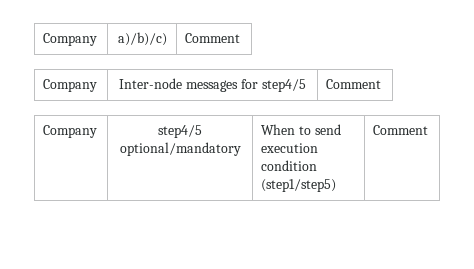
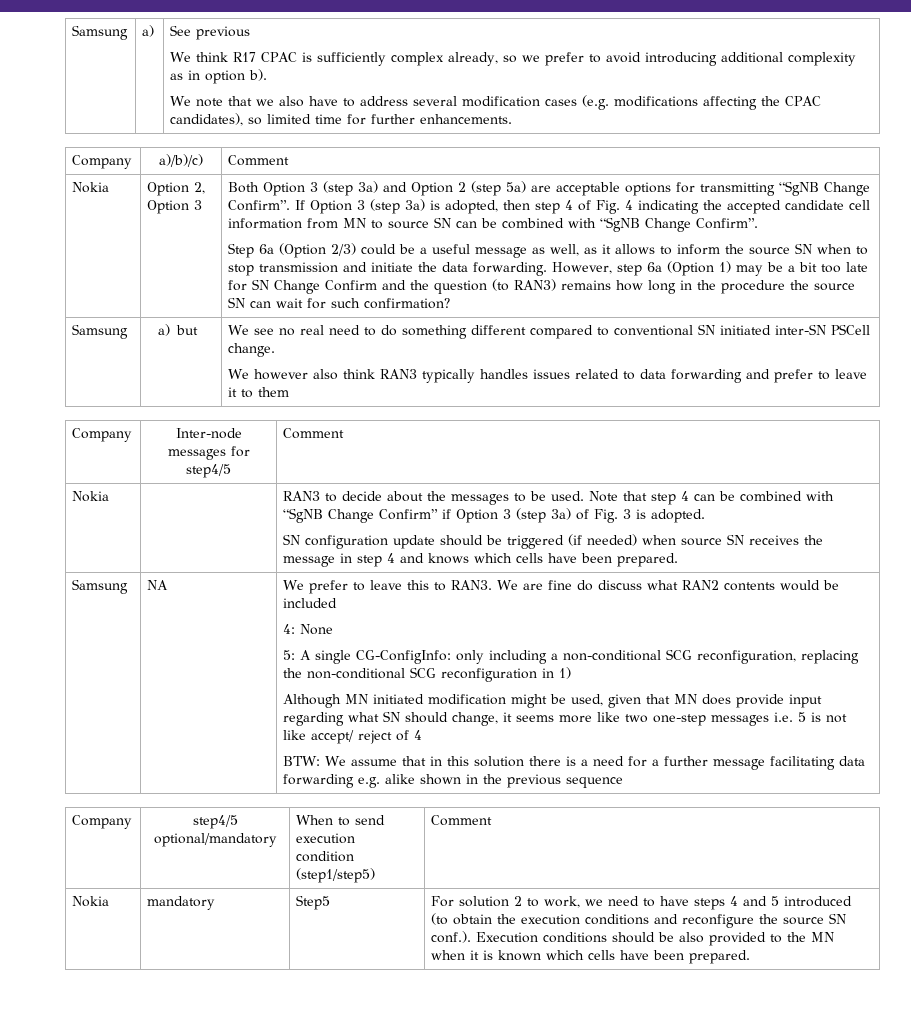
[43,33,98,46] [117,32,167,46] [185,33,241,43] Company | a)/b)/c) | Comment -> [72,25,129,40] [142,25,155,37] [170,25,251,40] [170,52,857,66] [170,69,268,84] [170,95,822,110] [170,113,513,126] [72,155,133,169] [159,154,203,167] [228,155,290,166] [72,182,110,193] [147,182,206,196] [147,200,203,214] [228,181,871,196] [228,199,871,214] [228,217,759,232] [228,243,869,258] [228,261,869,276] [228,279,856,294] [228,297,451,309] [72,324,129,339] [158,324,199,336] [228,324,871,339] [228,343,276,357] [228,369,868,383] [228,387,290,398] Samsung | a) | See previous // We think R17 CPAC is sufficiently complex already, so we prefer to avoid introducing additional complexity as in option b). // We note that we also have to address several modification cases (e.g. modifications affecting the CPAC candidates), so limited time for further enhancements. // Company | a)/b)/c) | Comment // Nokia | Option 2, Option 3 | Both Option 3 (step 3a) and Option 2 (step 5a) are acceptable options for transmitting “SgNB Change Confirm”. If Option 3 (step 3a) is adopted, then step 4 of Fig. 4 indicating the accepted candidate cell information from MN to source SN can be combined with “SgNB Change Confirm”. // Step 6a (Option 2/3) could be a useful message as well, as it allows to inform the source SN when to stop transmission and initiate the data forwarding. However, step 6a (Option 1) may be a bit too late for SN Change Confirm and the question (to RAN3) remains how long in the procedure the source SN can wait for such confirmation? // Samsung | a) but | We see no real need to do something different compared to conventional SN initiated inter-SN PSCell change. // We however also think RAN3 typically handles issues related to data forwarding and prefer to leave it to them
(382, 84) none -> [72,491,110,502] [283,491,835,505] [283,508,706,523] [283,534,824,549] [283,553,679,567] [72,579,129,594] [147,580,169,590] [283,580,840,594] [283,598,338,608] [283,624,334,635] [283,649,860,664] [283,667,572,682] [283,694,823,708] [283,711,848,726] [283,730,423,744] [283,756,866,770] [283,774,624,788] // Nokia | | RAN3 to decide about the messages to be used. Note that step 4 can be combined with “SgNB Change Confirm” if Option 3 (step 3a) of Fig. 3 is adopted. // SN configuration update should be triggered (if needed) when source SN receives the message in step 4 and knows which cells have been prepared. // Samsung | NA | We prefer to leave this to RAN3. We are fine do discuss what RAN2 contents would be included // 4: None // 5: A single CG-ConfigInfo: only including a non-conditional SCG reconfiguration, replacing the non-conditional SCG reconfiguration in 1) // Although MN initiated modification might be used, given that MN does provide input regarding what SN should change, it seems more like two one-step messages i.e. 5 is not like accept/ reject of 4 // BTW: We assume that in this solution there is a need for a further message facilitating data forwarding e.g. alike shown in the previous sequence
(429, 130) none -> [72,896,110,907] [147,896,216,910] [296,895,331,910] [431,896,853,910] [431,913,847,928] [431,931,835,946] [431,950,751,964] // Nokia | mandatory | Step5 | For solution 2 to work, we need to have steps 4 and 5 introduced (to obtain the execution conditions and reconfigure the source SN conf.). Execution conditions should be also provided to the MN when it is known which cells have been prepared.

